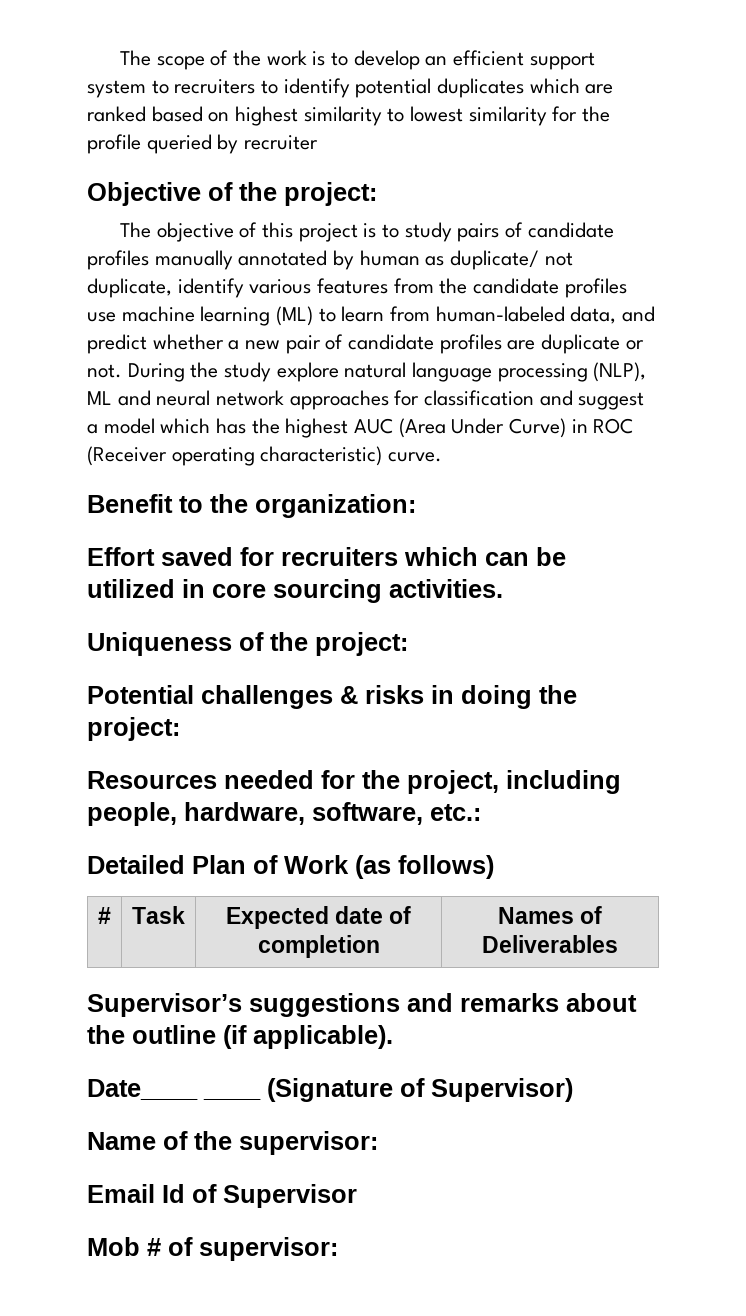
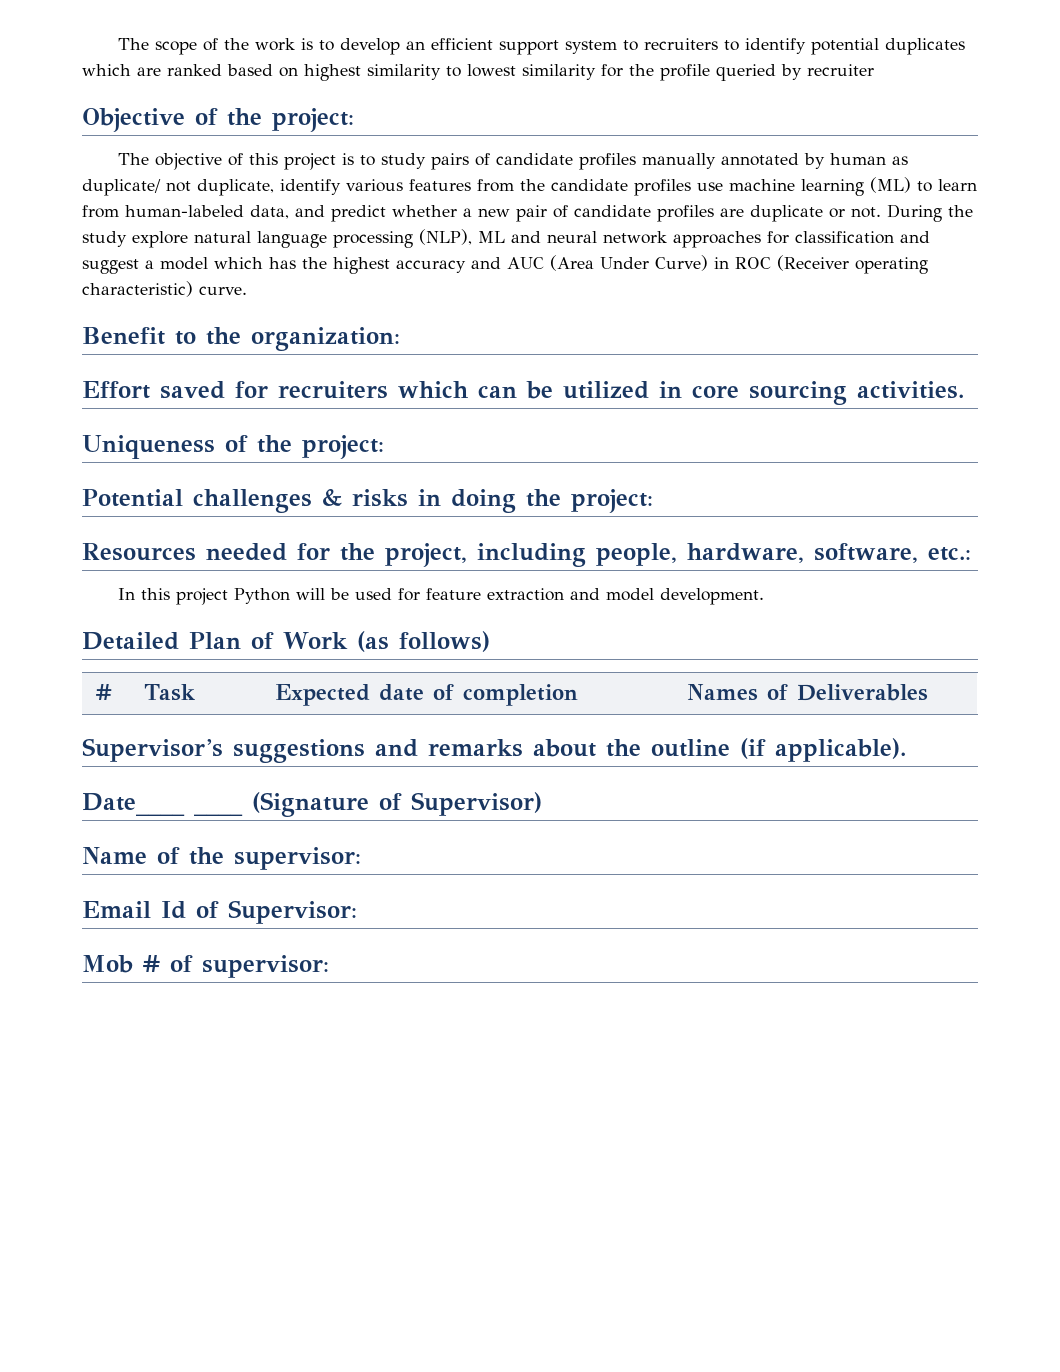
(349, 428) none -> [396,257,501,273] accuracy and
(481, 812) none -> [118,588,765,605] // In this project Python will be used for feature extraction and model development.
[223,1184,357,1208] Supervisor -> [228,900,357,924] Supervisor:

